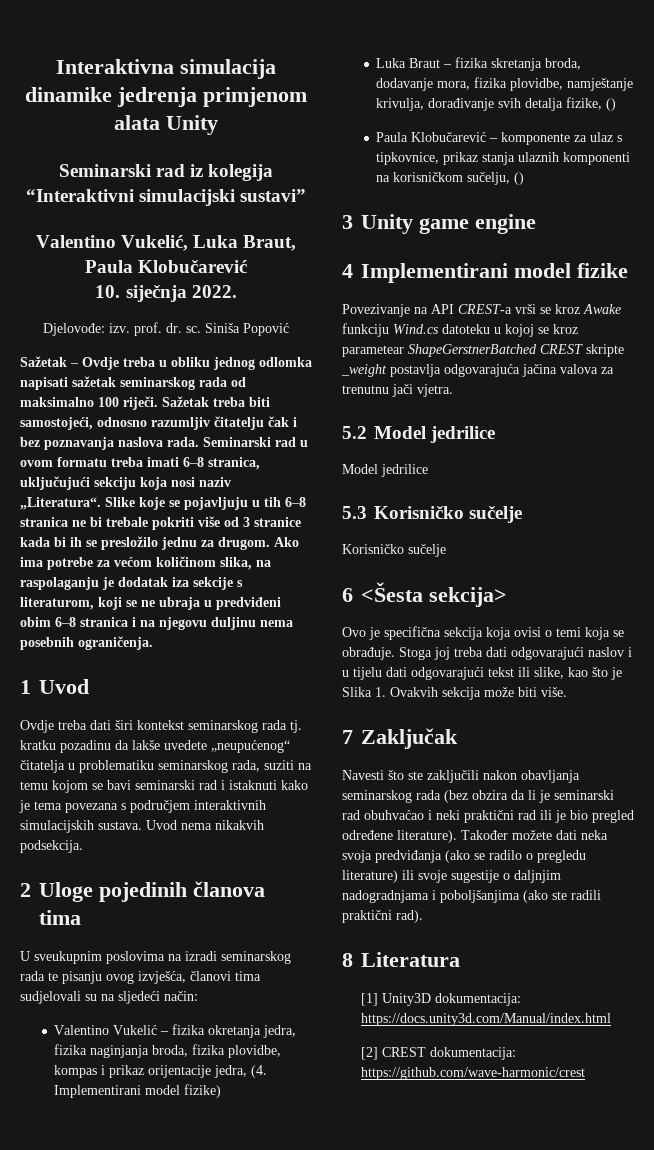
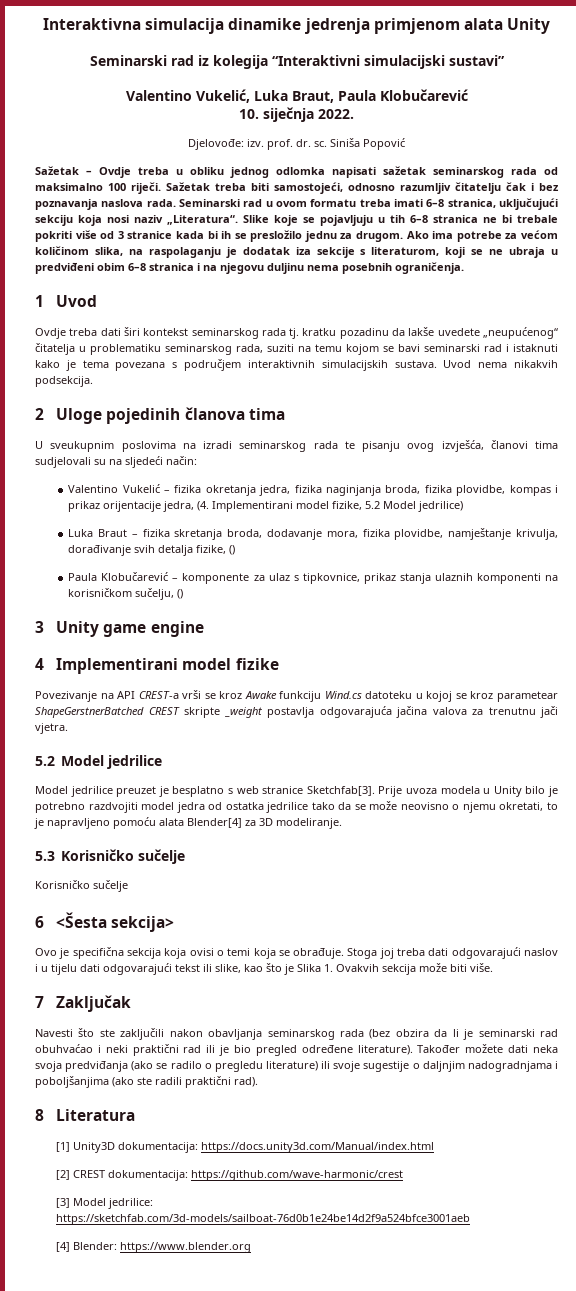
[184,1084,222,1098] fizike) -> [332,501,464,512] fizike, 5.2 Model jedrilice)
(428, 470) none -> [116,786,559,797] [35,801,559,813] [34,817,342,829] preuzet je besplatno s web stranice Sketchfab[3]. Prije uvoza modela u Unity bilo je potrebno razdvojiti model jedra od ostatka jedrilice tako da se može neovisno o njemu okretati, to je napravljeno pomoću alata Blender[4] za 3D modeliranje.
(585, 1073) none -> [56,1198,154,1209] [56,1214,471,1225] [56,1242,252,1253] // [3] Model jedrilice: https://sketchfab.com/3d-models/sailboat-76d0b1e24be14d2f9a524bfce3001aeb // [4] Blender: https://www.blender.org

